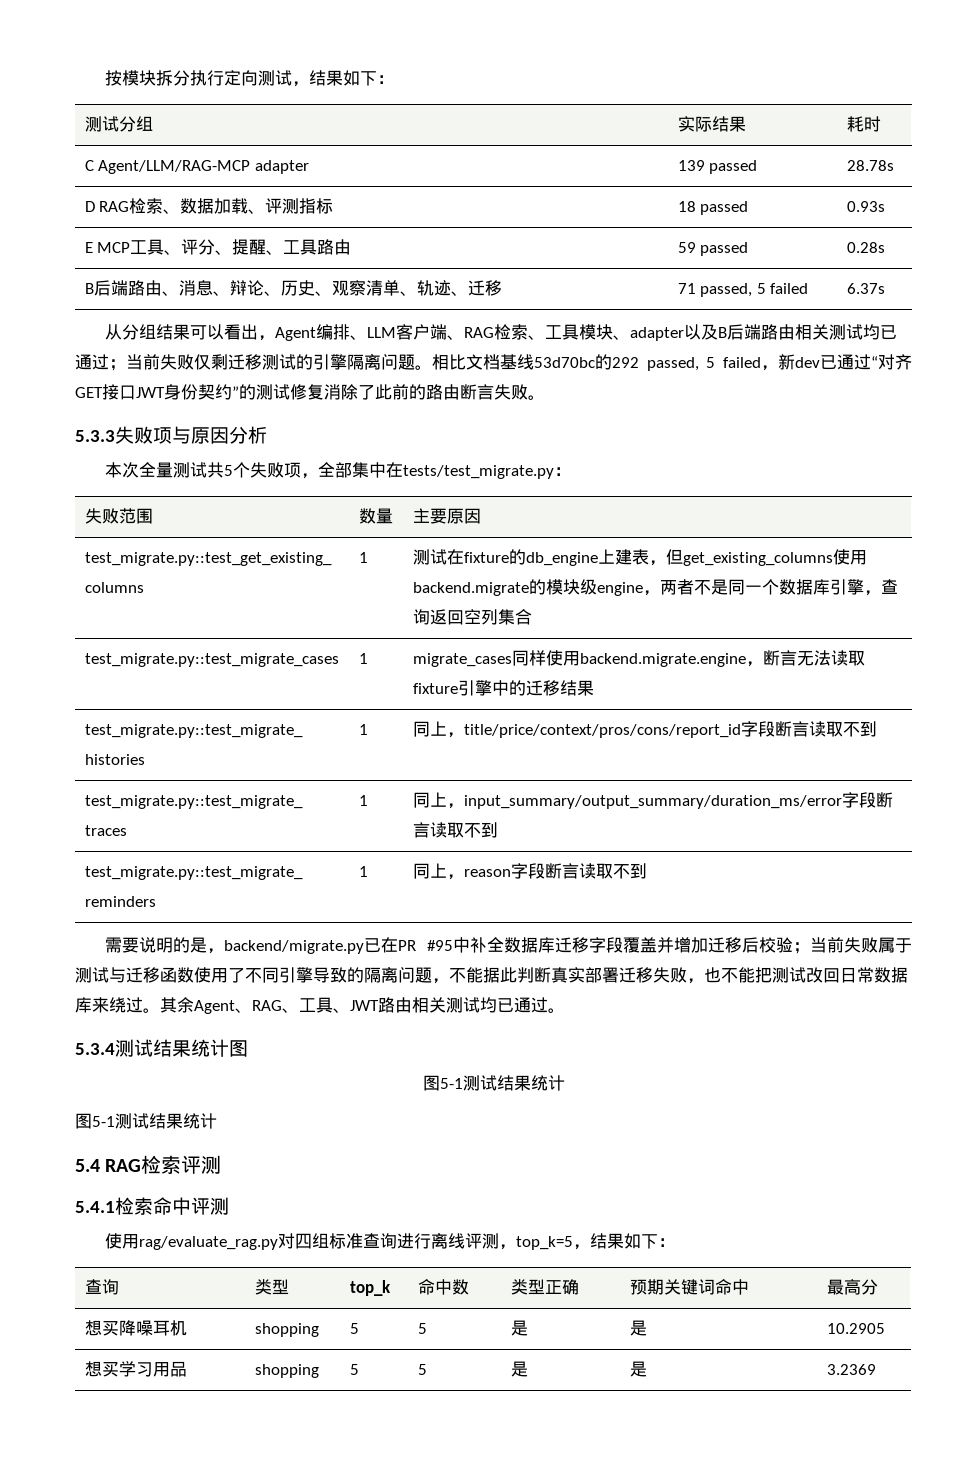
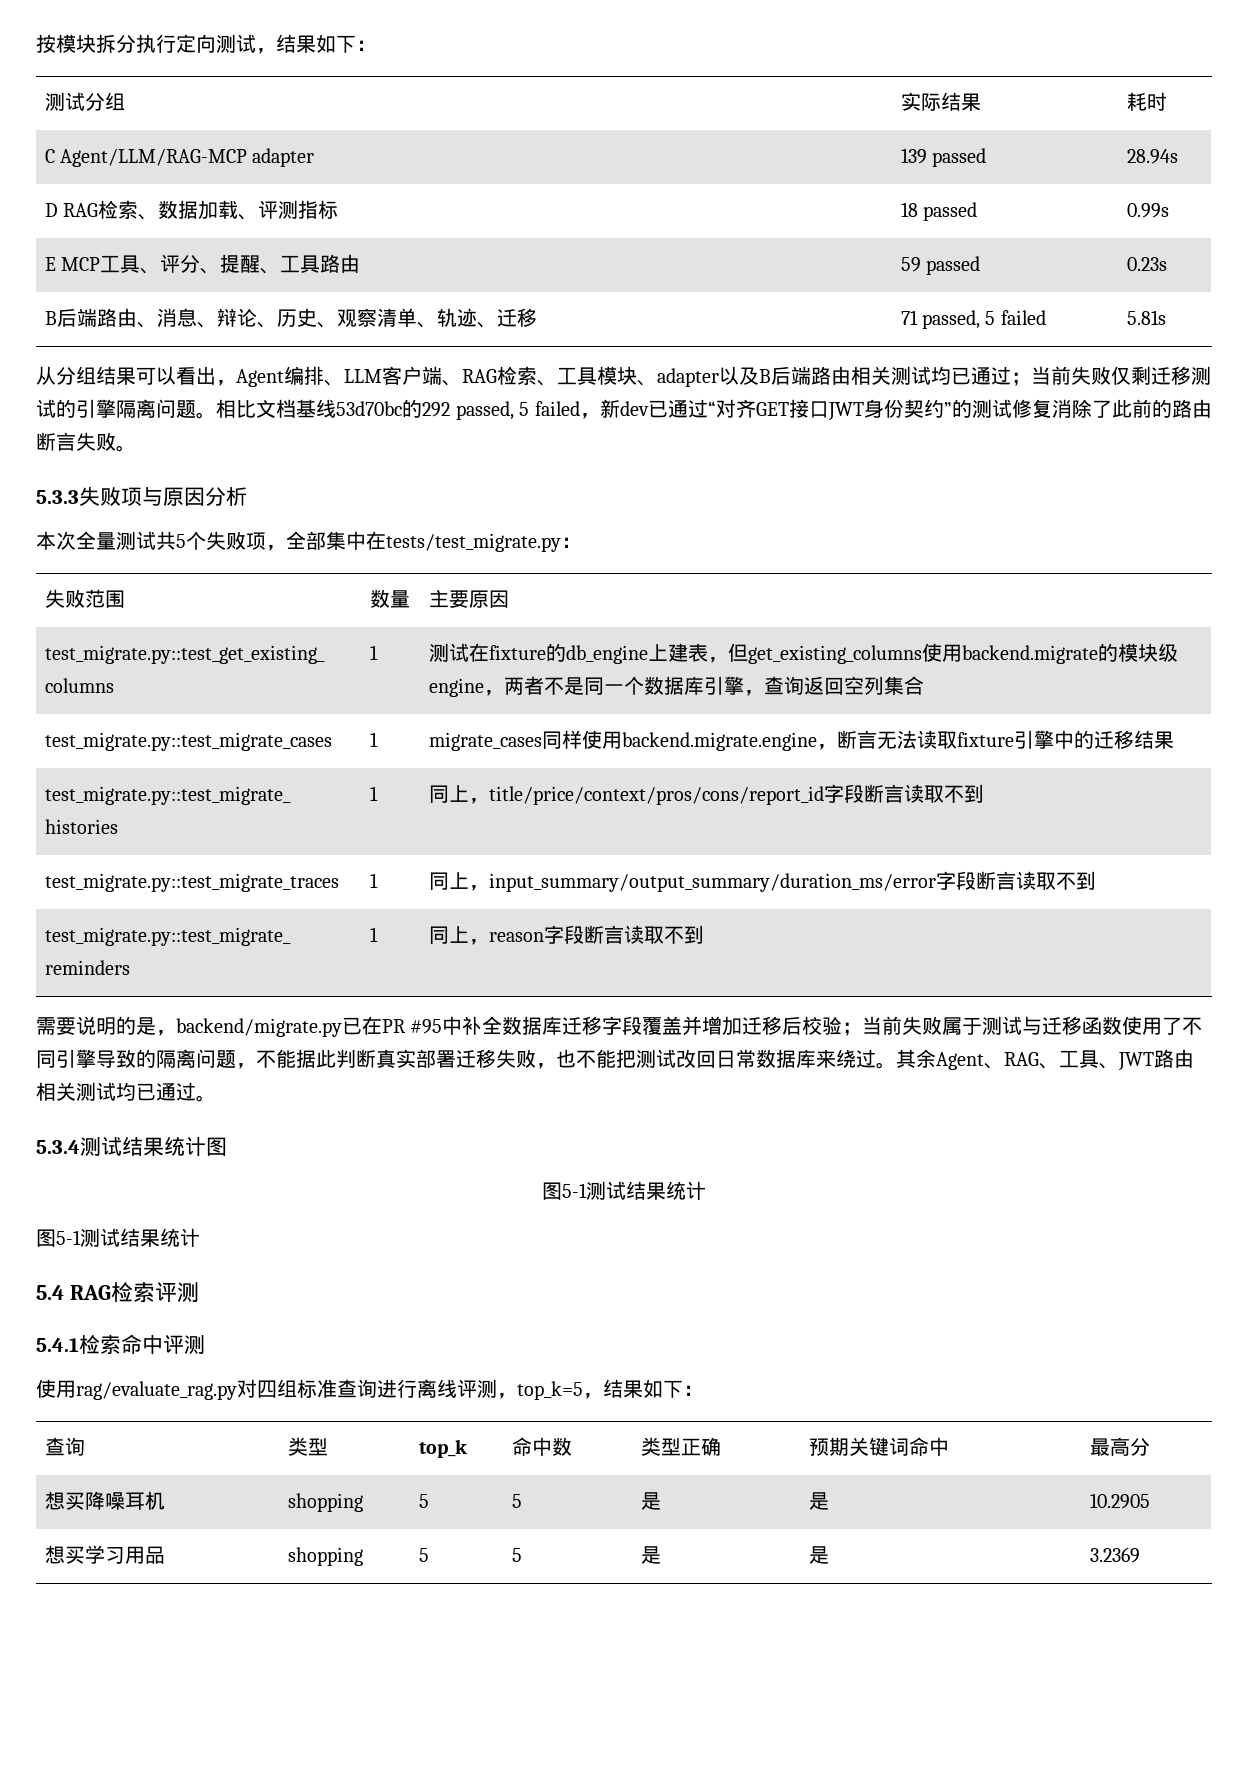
[846,160,894,171] 28.78s -> [1126,149,1178,164] 28.94s
[846,201,885,212] 0.93s -> [1126,203,1169,218] 0.99s
[846,242,885,253] 0.28s -> [1126,257,1167,271] 0.23s
[846,283,885,294] 6.37s -> [1126,310,1166,325] 5.81s

